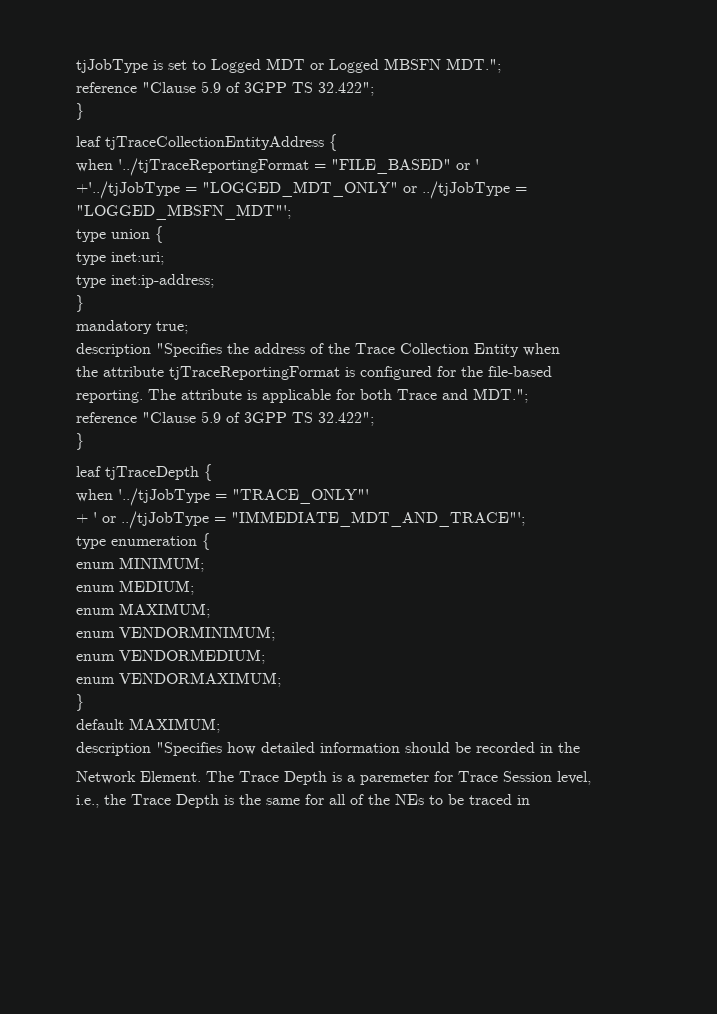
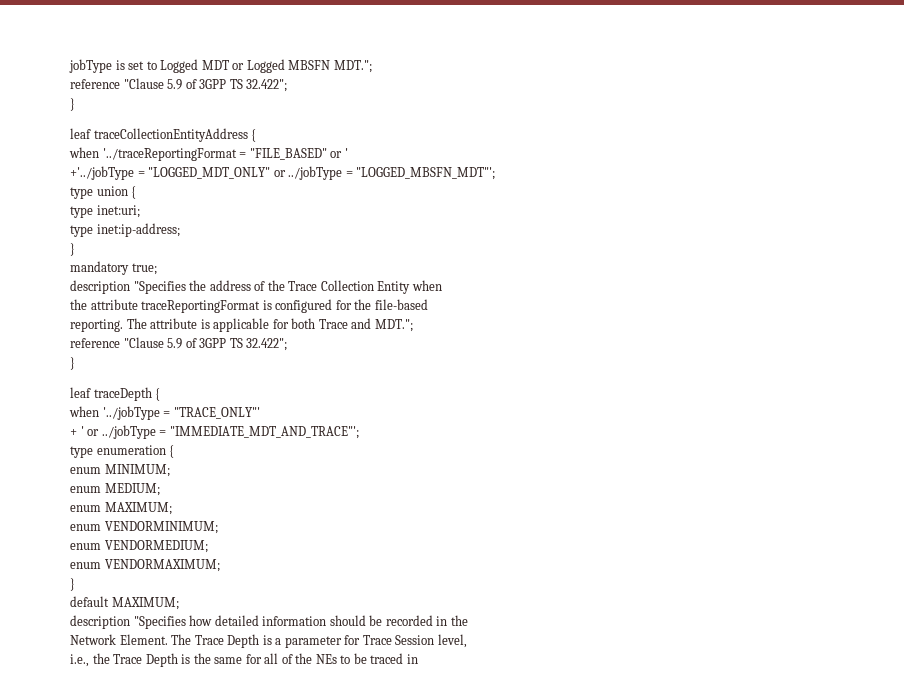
[76,59,148,73] tjJobType -> [69,59,112,73] jobType
[105,134,337,151] [76,158,309,176] tjTraceCollectionEntityAddress { // when '../tjTraceReportingFormat -> [93,128,257,142] [69,147,237,161] traceCollectionEntityAddress { // when '../traceReportingFormat
[76,181,180,199] +'../tjJobType -> [70,166,134,180] +'../jobType
[422,181,510,199] ../tjJobType -> [288,166,343,180] ../jobType
[169,366,340,380] tjTraceReportingFormat -> [141,300,261,313] traceReportingFormat
[105,464,212,481] [76,488,210,506] tjTraceDepth { // when '../tjJobType -> [93,387,161,401] [69,406,160,420] traceDepth { // when '../jobType
[121,511,209,529] ../tjJobType -> [101,425,156,439] ../jobType
[360,772,429,785] paremeter -> [284,636,342,648] parameter

